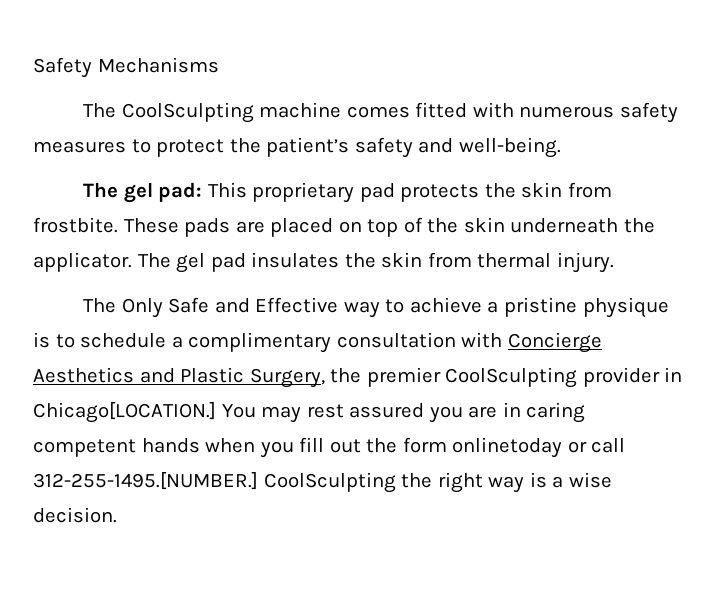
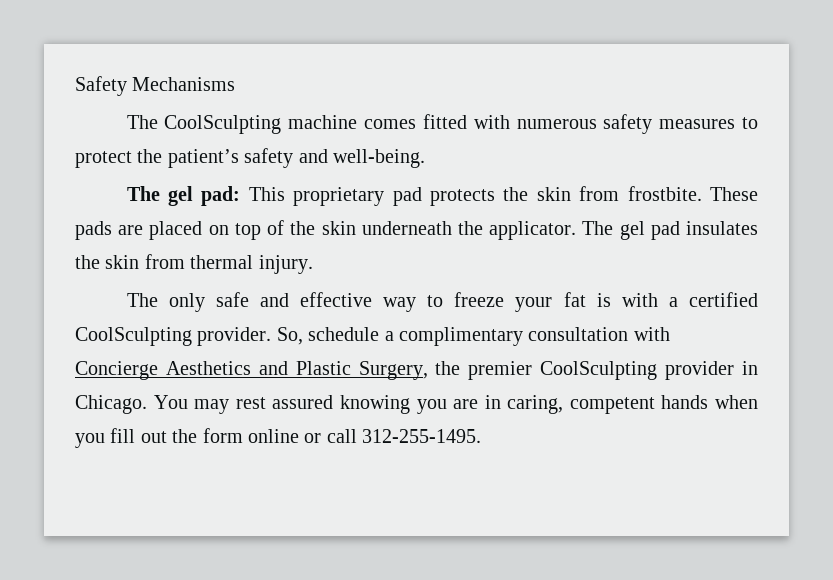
[121,297,669,318] [33,332,75,348] Only Safe and Effective way to achieve a pristine physique is to -> [168,292,759,312] [75,327,303,346] only safe and effective way to freeze your fat is with a certified CoolSculpting provider. So,
[33,402,216,423] Chicago[LOCATION.] -> [75,395,147,414] Chicago.
(425, 410) none -> [339,395,410,414] knowing
[526,402,586,423] caring -> [507,395,564,414] caring,
[452,437,563,458] onlinetoday -> [248,429,299,443] online
[33,472,612,493] [33,507,117,523] 312-255-1495.[NUMBER.] CoolSculpting the right way is a wise decision. -> [362,429,482,443] 312-255-1495.

